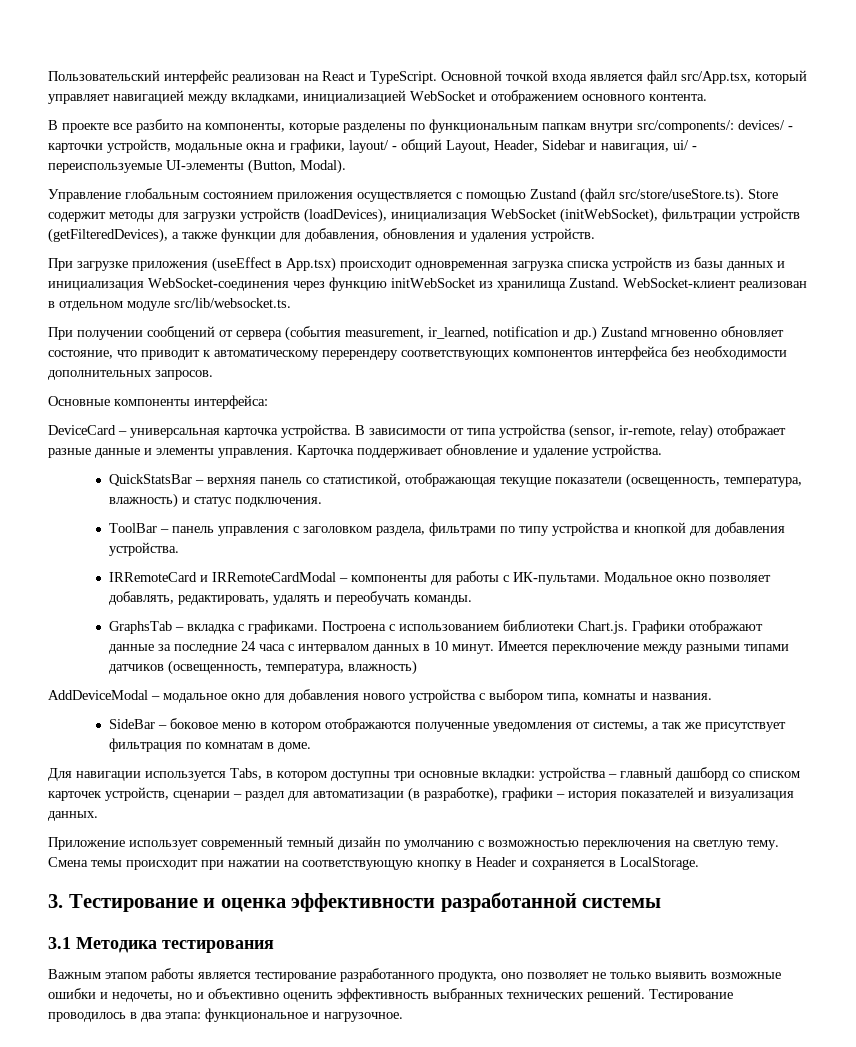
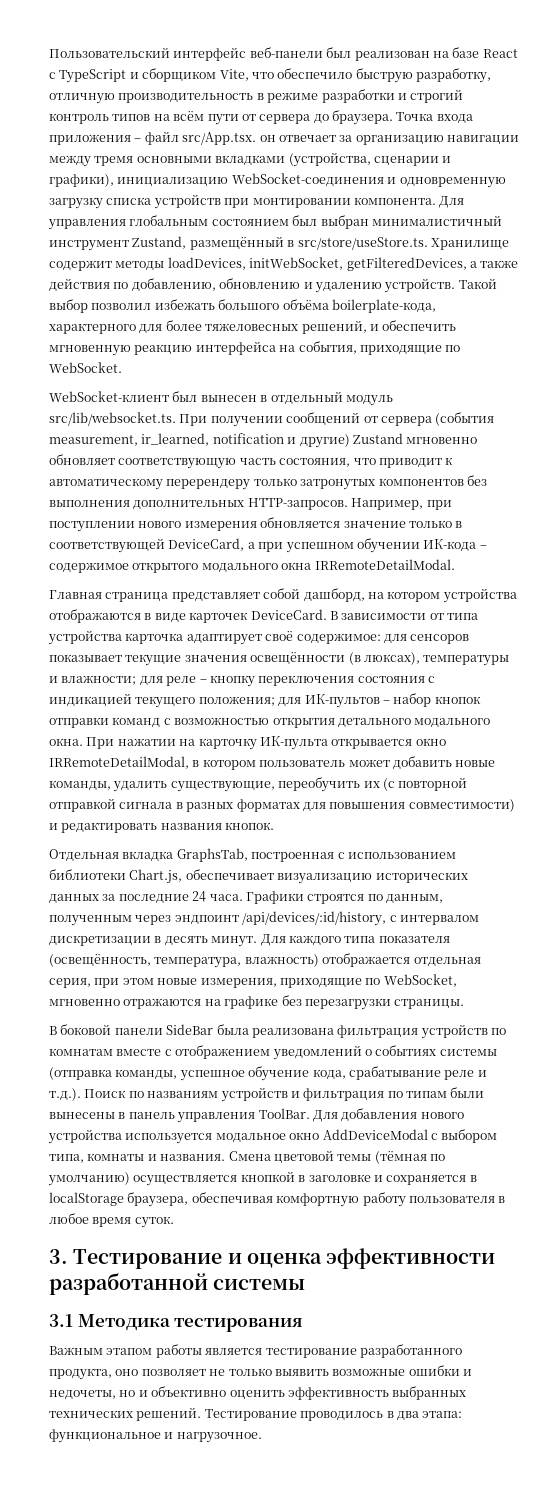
[232,70,807,84] [48,90,707,104] [48,119,793,133] [48,139,697,153] [48,159,346,174] [48,188,778,203] [48,208,800,223] [48,228,595,243] [48,257,785,272] [48,277,807,291] [48,301,170,311] реализован на React и TypeScript. Основной точкой входа является файл src/App.tsx, который управляет навигацией между вкладками, инициализацией WebSocket и отображением основного контента. // В проекте все разбито на компоненты, которые разделены по функциональным папкам внутри src/components/: devices/ - карточки устройств, модальные окна и графики, layout/ - общий Layout, Header, Sidebar и навигация, ui/ - переиспользуемые UI-элементы (Button, Modal). // Управление глобальным состоянием приложения осуществляется с помощью Zustand (файл src/store/useStore.ts). Store содержит методы для загрузки устройств (loadDevices), инициализация WebSocket (initWebSocket), фильтрации устройств (getFilteredDevices), а также функции для добавления, обновления и удаления устройств. // При загрузке приложения (useEffect в App.tsx) происходит одновременная загрузка списка устройств из базы данных и инициализация WebSocket-соединения через функцию initWebSocket из хранилища Zustand. WebSocket-клиент реализован в отдельном модуле -> [249,47,518,61] [49,68,491,83] [49,89,464,104] [49,110,473,125] [49,131,519,145] [49,152,452,167] [49,173,506,188] [49,194,465,209] [48,215,502,230] [49,236,509,251] [49,257,519,271] [49,278,497,293] [49,299,436,313] [49,320,457,334] [49,341,461,356] [49,362,122,373] [49,391,393,406] веб-панели был реализован на базе React с TypeScript и сборщиком Vite, что обеспечило быструю разработку, отличную производительность в режиме разработки и строгий контроль типов на всём пути от сервера до браузера. Точка входа приложения – файл src/App.tsx. он отвечает за организацию навигации между тремя основными вкладками (устройства, сценарии и графики), инициализацию WebSocket-соединения и одновременную загрузку списка устройств при монтировании компонента. Для управления глобальным состоянием был выбран минималистичный инструмент Zustand, размещённый в src/store/useStore.ts. Хранилище содержит методы loadDevices, initWebSocket, getFilteredDevices, а также действия по добавлению, обновлению и удалению устройств. Такой выбор позволил избежать большого объёма boilerplate-кода, характерного для более тяжеловесных решений, и обеспечить мгновенную реакцию интерфейса на события, приходящие по WebSocket. // WebSocket-клиент был вынесен в отдельный модуль
(291, 303) // -> (176, 419) none
[574,326,597,341] др.) -> [299,434,350,448] другие)
[48,350,113,359] состояние, -> [118,458,351,469] соответствующую часть состояния,
[401,346,787,360] [48,370,213,380] [48,395,268,409] [48,424,351,438] соответствующих компонентов интерфейса без необходимости дополнительных запросов. // Основные компоненты интерфейса: // DeviceCard – универсальная карточка устройства. -> [253,475,487,490] [49,498,452,510] [49,517,463,532] [49,538,487,553] [49,559,455,573] [49,588,517,603] [49,609,327,623] только затронутых компонентов без выполнения дополнительных HTTP-запросов. Например, при поступлении нового измерения обновляется значение только в соответствующей DeviceCard, а при успешном обучении ИК-кода – содержимое открытого модального окна IRRemoteDetailModal. // Главная страница представляет собой дашборд, на котором устройства отображаются в виде карточек DeviceCard.
[569,424,786,439] [48,444,662,458] [109,473,803,488] [109,493,323,508] [109,522,786,536] [109,542,180,556] [109,571,772,585] [109,591,473,605] [109,620,764,634] [109,641,790,654] [109,660,418,675] [48,689,476,703] (sensor, ir-remote, relay) отображает разные данные и элементы управления. Карточка поддерживает обновление и удаление устройства. // QuickStatsBar – верхняя панель со статистикой, отображающая текущие показатели (освещенность, температура, влажность) и статус подключения. // ToolBar – панель управления с заголовком раздела, фильтрами по типу устройства и кнопкой для добавления устройства. // IRRemoteCard и IRRemoteCardModal – компоненты для работы с ИК-пультами. Модальное окно позволяет добавлять, редактировать, удалять и переобучать команды. // GraphsTab – вкладка с графиками. Построена с использованием библиотеки Chart.js. Графики отображают данные за последние 24 часа с интервалом данных в 10 минут. Имеется переключение между разными типами датчиков (освещенность, температура, влажность) // AddDeviceModal – модальное окно для добавления нового устройства -> [125,631,470,645] [49,652,510,666] [49,675,435,687] [49,693,481,708] [49,717,491,728] [49,736,446,750] [49,756,496,770] [49,777,468,792] [49,798,515,812] [49,822,275,833] [49,848,456,862] [49,869,468,884] [49,891,443,904] [49,911,479,926] [49,934,450,947] [49,953,481,968] [49,974,457,988] [49,995,465,1010] [49,1024,506,1039] [49,1045,497,1060] [49,1066,487,1081] [49,1087,485,1102] [49,1108,464,1123] [48,1129,428,1144] карточка адаптирует своё содержимое: для сенсоров показывает текущие значения освещённости (в люксах), температуры и влажности; для реле – кнопку переключения состояния с индикацией текущего положения; для ИК-пультов – набор кнопок отправки команд с возможностью открытия детального модального окна. При нажатии на карточку ИК-пульта открывается окно IRRemoteDetailModal, в котором пользователь может добавить новые команды, удалить существующие, переобучить их (с повторной отправкой сигнала в разных форматах для повышения совместимости) и редактировать названия кнопок. // Отдельная вкладка GraphsTab, построенная с использованием библиотеки Chart.js, обеспечивает визуализацию исторических данных за последние 24 часа. Графики строятся по данным, полученным через эндпоинт /api/devices/:id/history, с интервалом дискретизации в десять минут. Для каждого типа показателя (освещённость, температура, влажность) отображается отдельная серия, при этом новые измерения, приходящие по WebSocket, мгновенно отражаются на графике без перезагрузки страницы. // В боковой панели SideBar была реализована фильтрация устройств по комнатам вместе с отображением уведомлений о событиях системы (отправка команды, успешное обучение кода, срабатывание реле и т.д.). Поиск по названиям устройств и фильтрация по типам были вынесены в панель управления ToolBar. Для добавления нового устройства используется модальное окно AddDeviceModal
[109,718,787,732] [109,738,312,752] [48,767,800,781] [48,787,794,802] [48,811,98,821] [48,836,779,850] [48,857,699,870] // SideBar – боковое меню в котором отображаются полученные уведомления от системы, а так же присутствует фильтрация по комнатам в доме. // Для навигации используется Tabs, в котором доступны три основные вкладки: устройства – главный дашборд со списком карточек устройств, сценарии – раздел для автоматизации (в разработке), графики – история показателей и визуализация данных. // Приложение использует современный темный дизайн по умолчанию с возможностью переключения на светлую тему. Смена темы происходит при нажатии на соответствующую кнопку в Header и сохраняется в LocalStorage. -> [228,1150,445,1164] [48,1171,477,1186] [49,1192,506,1207] [49,1213,174,1228] Смена цветовой темы (тёмная по умолчанию) осуществляется кнопкой в заголовке и сохраняется в localStorage браузера, обеспечивая комфортную работу пользователя в любое время суток.

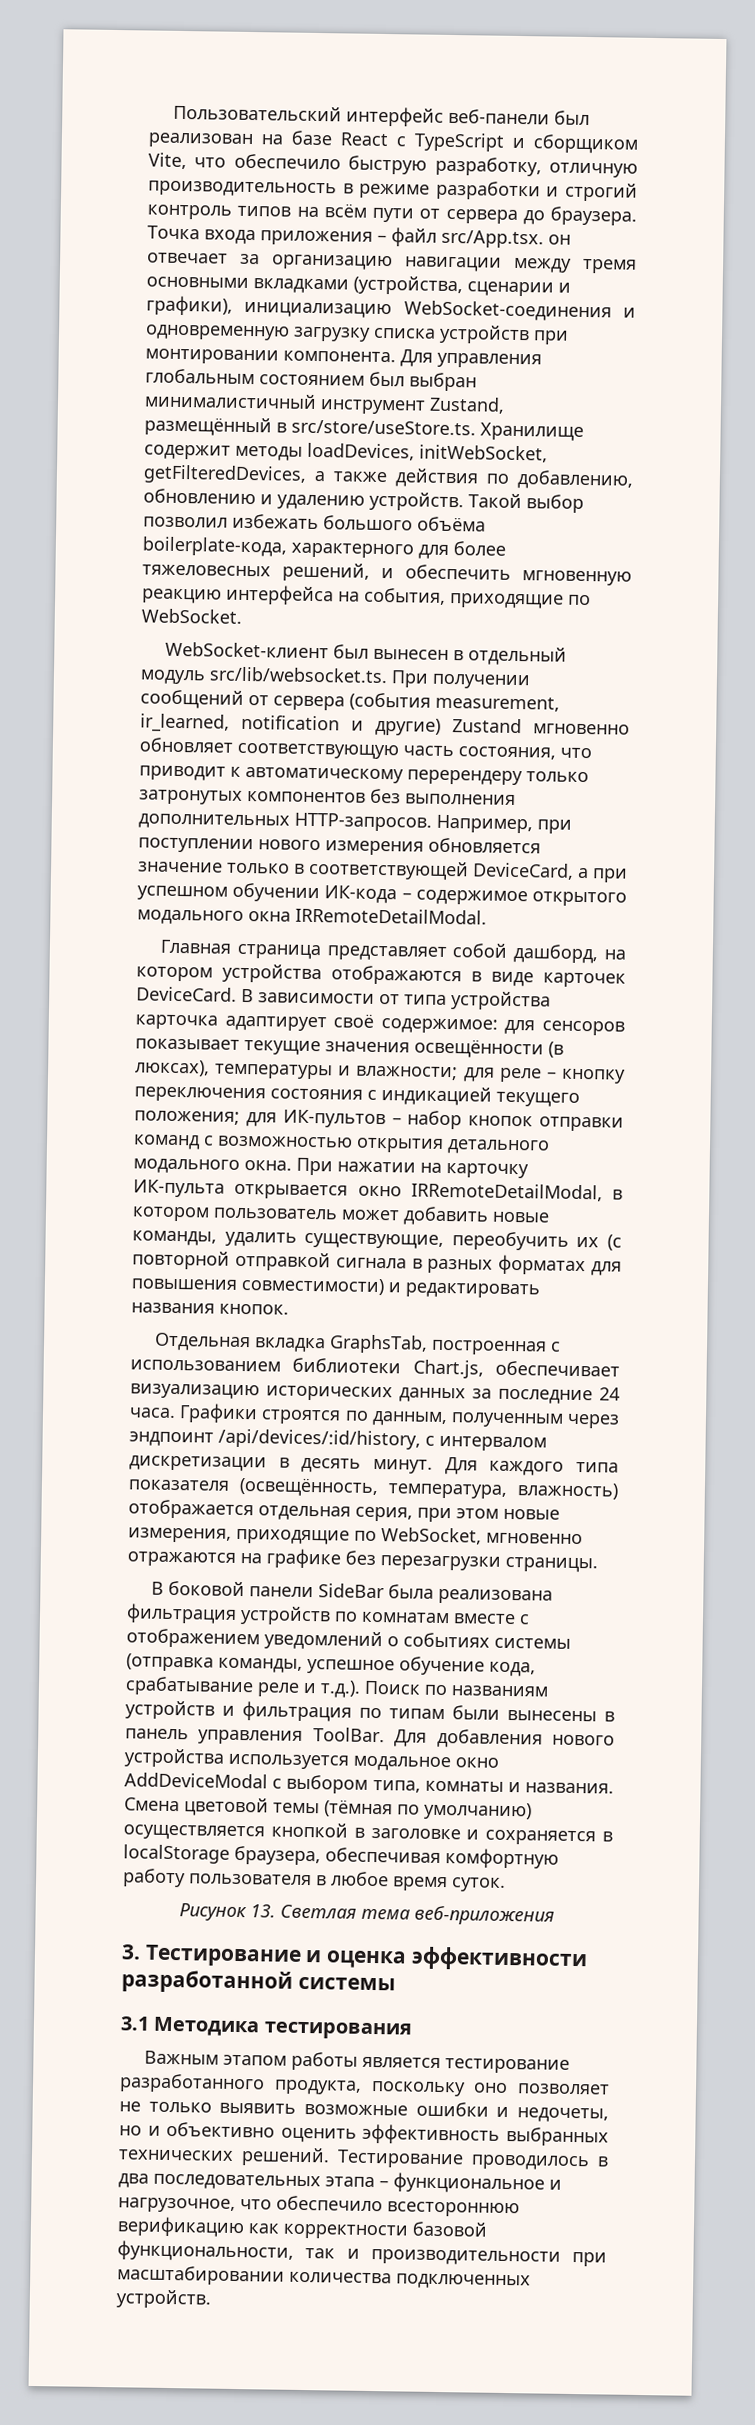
(174, 1222) none -> [179,1903,555,1926] // Рисунок 13. Светлая тема веб-приложения
(112, 1374) none -> [370,2081,466,2097] поскольку
[422,1411,463,1418] [49,1429,262,1443] этапа: функциональное и нагрузочное. -> [153,2172,562,2194] [118,2195,520,2218] [117,2216,488,2240] [117,2240,607,2267] [117,2265,531,2290] [116,2289,211,2309] последовательных этапа – функциональное и нагрузочное, что обеспечило всестороннюю верификацию как корректности базовой функциональности, так и производительности при масштабировании количества подключенных устройств.

